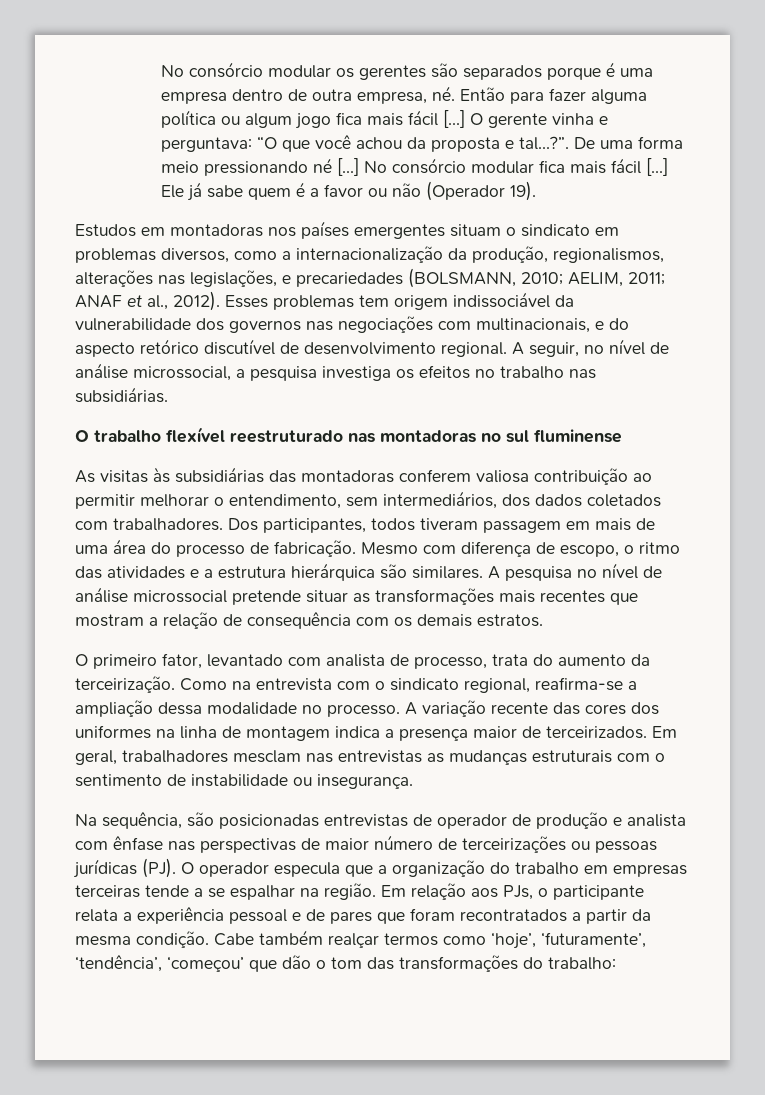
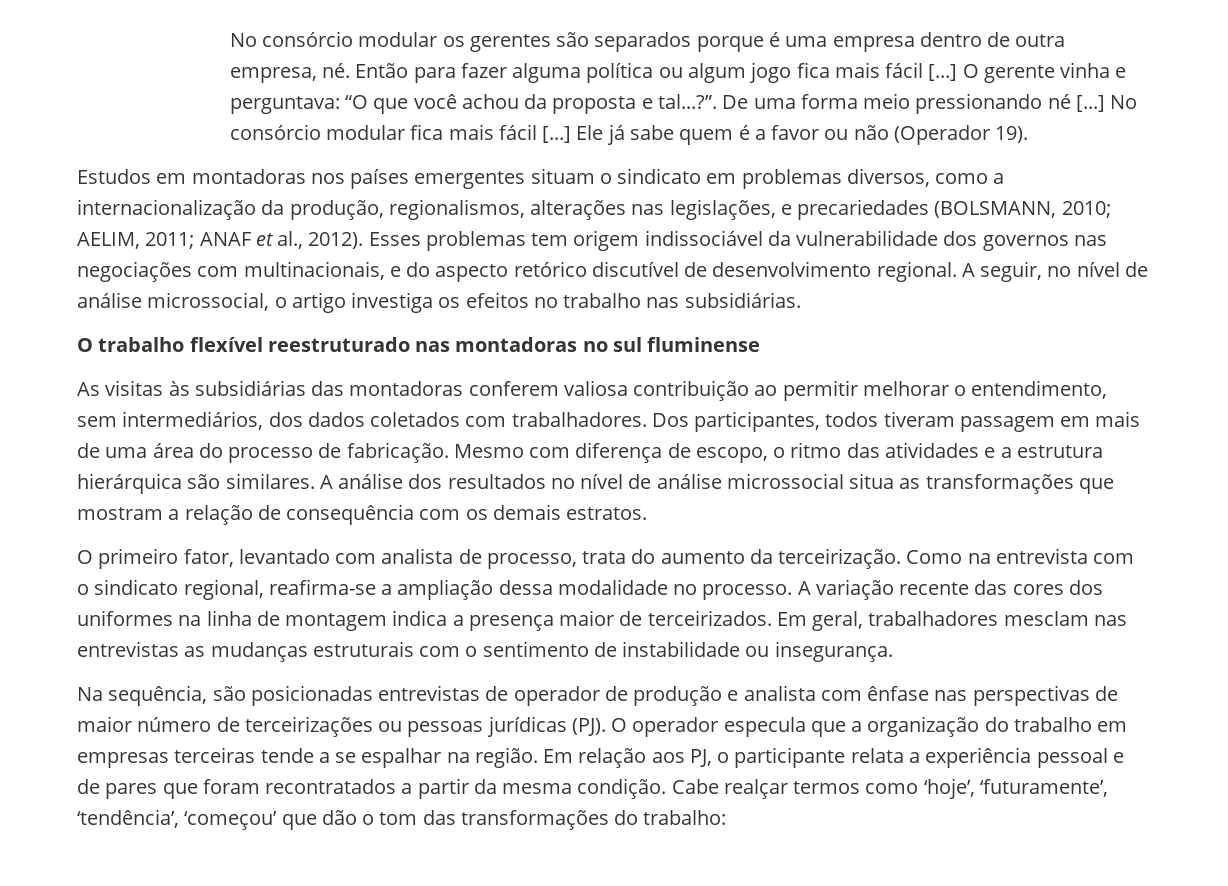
[236,366,317,381] a pesquisa -> [274,292,346,313] o artigo
[505,566,572,581] pesquisa -> [338,473,546,489] análise dos resultados
[232,588,605,605] pretende situar as transformações mais recentes -> [849,473,1074,494] situa as transformações
[503,885,533,900] PJs, -> [689,749,712,767] PJ,
[259,930,323,945] também -> (719, 786) none

